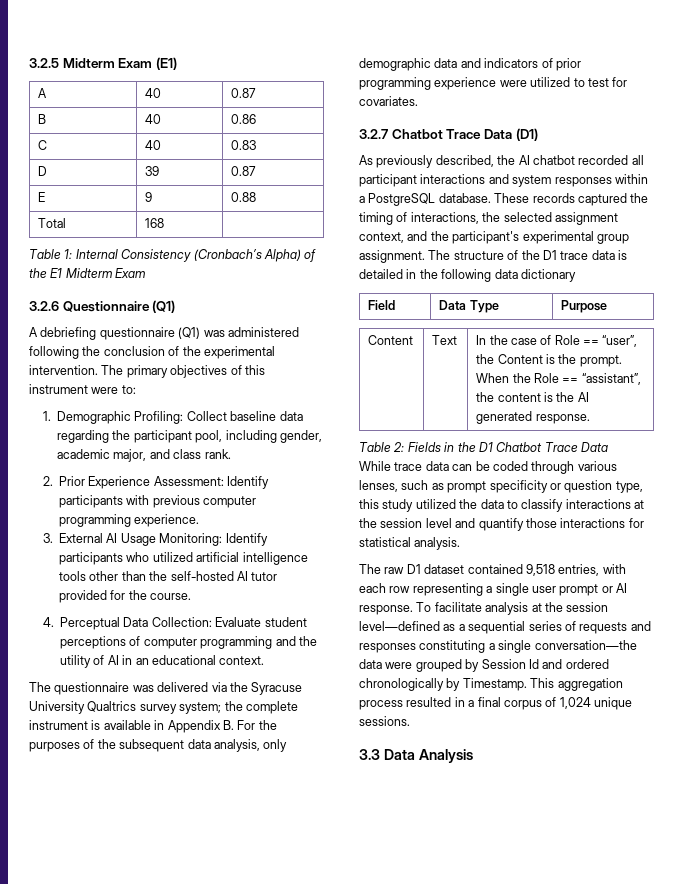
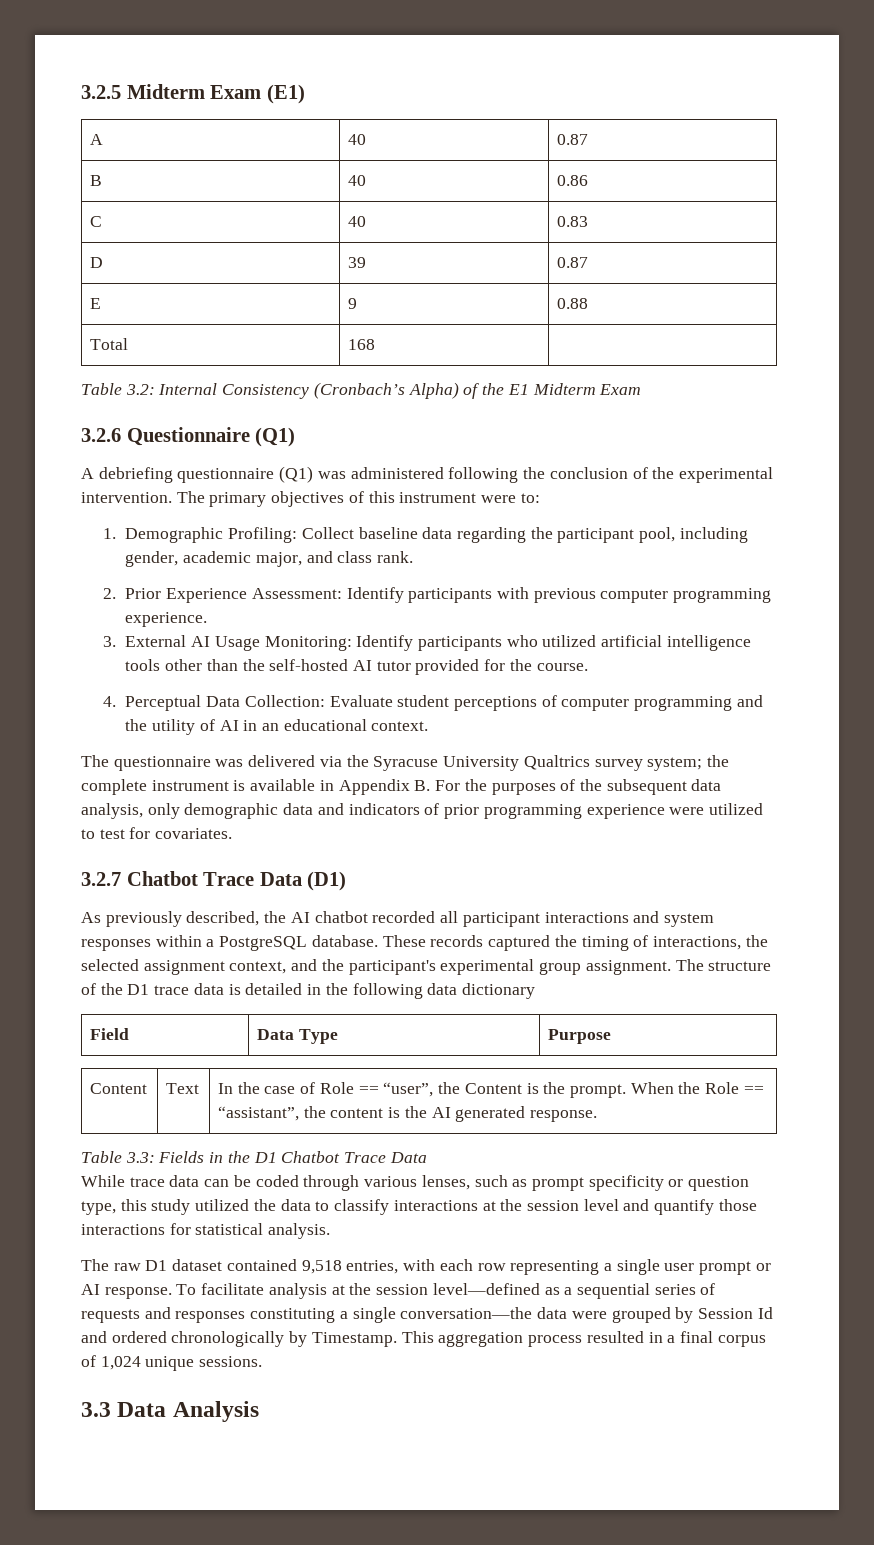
[64,249,73,259] 1: -> [125,384,155,395] 3.2:
[393,442,405,452] 2: -> [125,1152,155,1163] 3.3:

